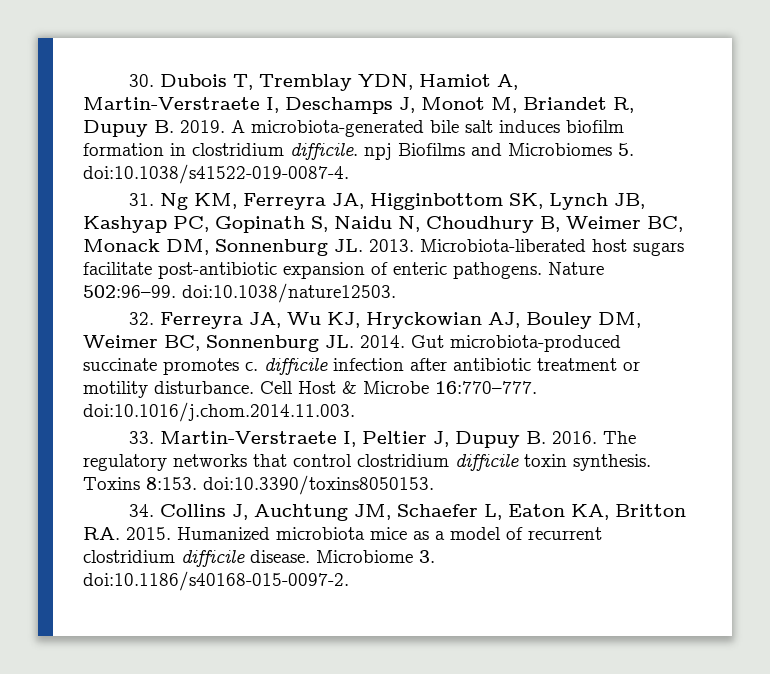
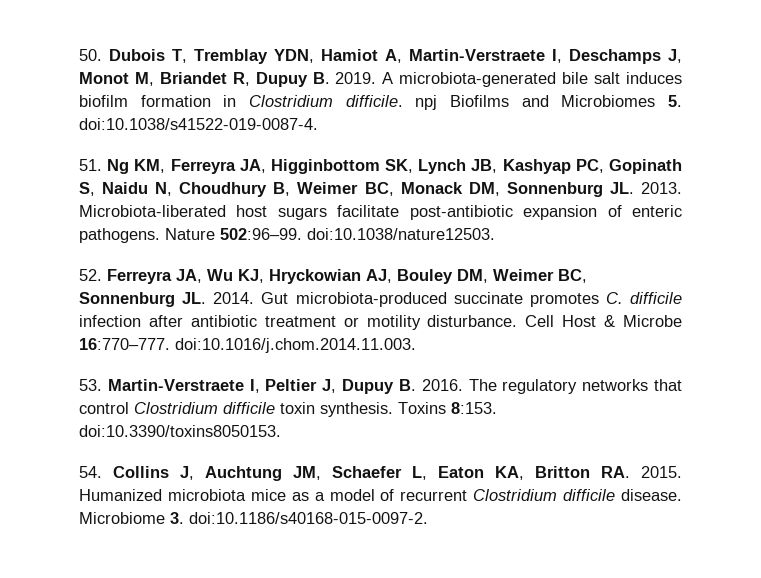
[128,74,154,87] 30. -> [79,49,102,61] 50.
[192,143,284,156] clostridium -> [249,95,333,107] Clostridium
[128,193,154,206] 31. -> [79,159,102,171] 51.
[128,312,154,325] 32. -> [79,269,102,281] 52.
[245,362,258,371] c. -> [605,292,623,304] C.
[128,431,154,444] 33. -> [79,379,102,391] 53.
[357,454,449,467] clostridium -> [134,402,218,414] Clostridium
[128,504,154,517] 34. -> [79,466,102,478] 54.
[83,550,175,563] clostridium -> [473,489,558,501] Clostridium

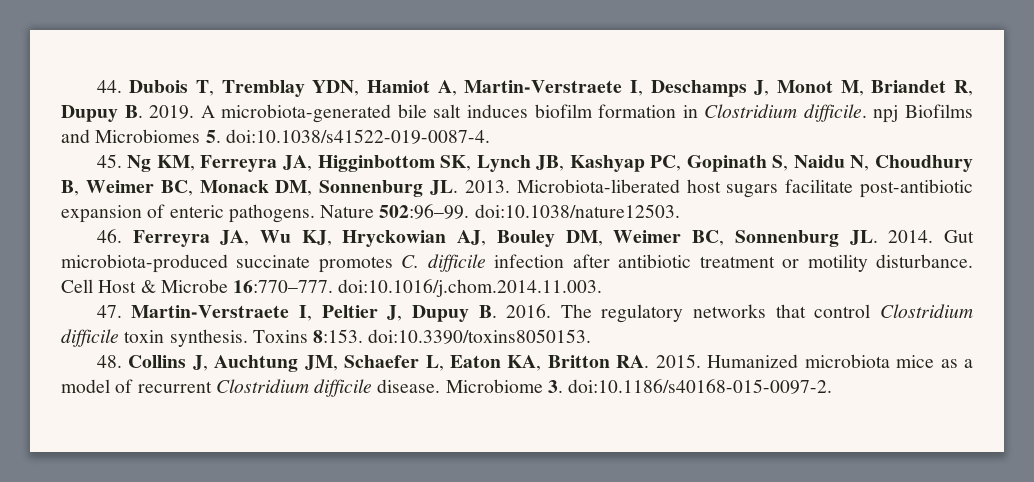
[79,49,102,61] 50. -> [96,80,122,93] 44.
[79,159,102,171] 51. -> [96,154,122,168] 45.
[79,269,102,281] 52. -> [96,229,122,243] 46.
[79,379,102,391] 53. -> [96,305,122,318] 47.
[79,466,102,478] 54. -> [96,355,122,368] 48.

